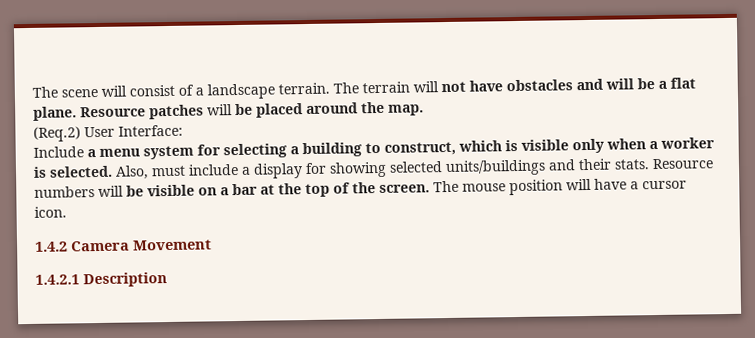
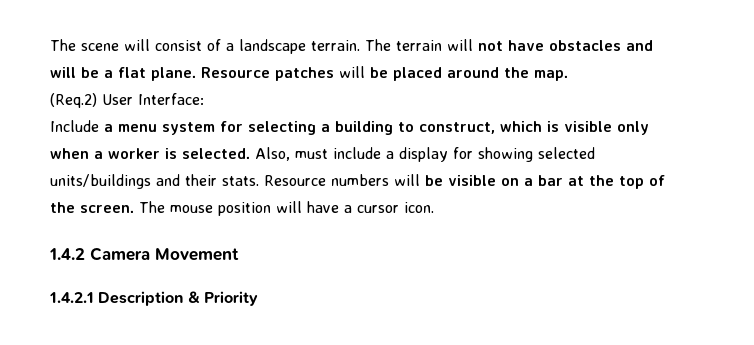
(167, 280) none -> [187,291,258,306] & Priority

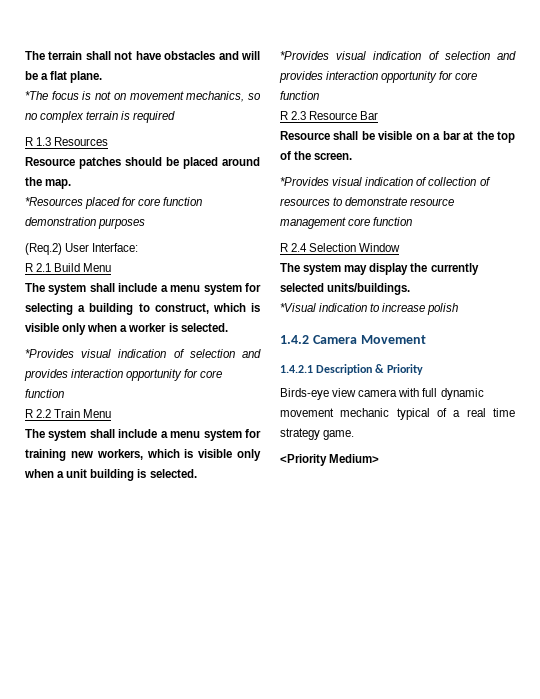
[50,39,473,54] The scene will consist of a landscape terrain. The terrain will -> [25,51,111,60] The terrain shall
(196, 74) none -> [25,91,261,102] [25,111,176,123] [25,137,109,146] // *The focus is not on movement mechanics, so no complex terrain is required // R 1.3 Resources //
[339,66,365,78] will -> [125,157,162,166] should
[50,93,204,108] [50,120,99,132] (Req.2) User Interface: // Include -> [25,197,203,209] [25,217,146,229] [25,243,139,255] [25,263,112,272] [25,283,158,295] *Resources placed for core function demonstration purposes // (Req.2) User Interface: // R 2.1 Build Menu // The system shall include
[255,147,595,162] [50,174,420,189] Also, must include a display for showing selected units/buildings and their stats. Resource numbers will -> [25,349,261,358] [24,369,223,381] [25,389,64,398] [25,409,112,418] [25,429,261,441] [25,449,261,461] [24,469,197,481] [280,51,516,60] [279,71,478,83] [280,91,319,100] [280,111,379,120] [280,131,359,140] // *Provides visual indication of selection and provides interaction opportunity for core function // R 2.2 Train Menu // The system shall include a menu system for training new workers, which is visible only when a unit building is selected. // *Provides visual indication of selection and provides interaction opportunity for core function // R 2.3 Resource Bar // Resource shall
[139,201,434,216] The mouse position will have a cursor icon. -> [280,177,491,186] [280,197,455,206] [280,217,413,229] [280,243,401,252] [280,263,479,275] [280,283,411,295] [280,303,459,315] // *Provides visual indication of collection of resources to demonstrate resource management core function // R 2.4 Selection Window // The system may display the currently selected units/buildings. // *Visual indication to increase polish
(258, 298) none -> [280,388,484,400] [280,408,515,420] [280,428,355,440] [280,454,380,466] // Birds-eye view camera with full dynamic movement mechanic typical of a real time strategy game. // <Priority Medium>

